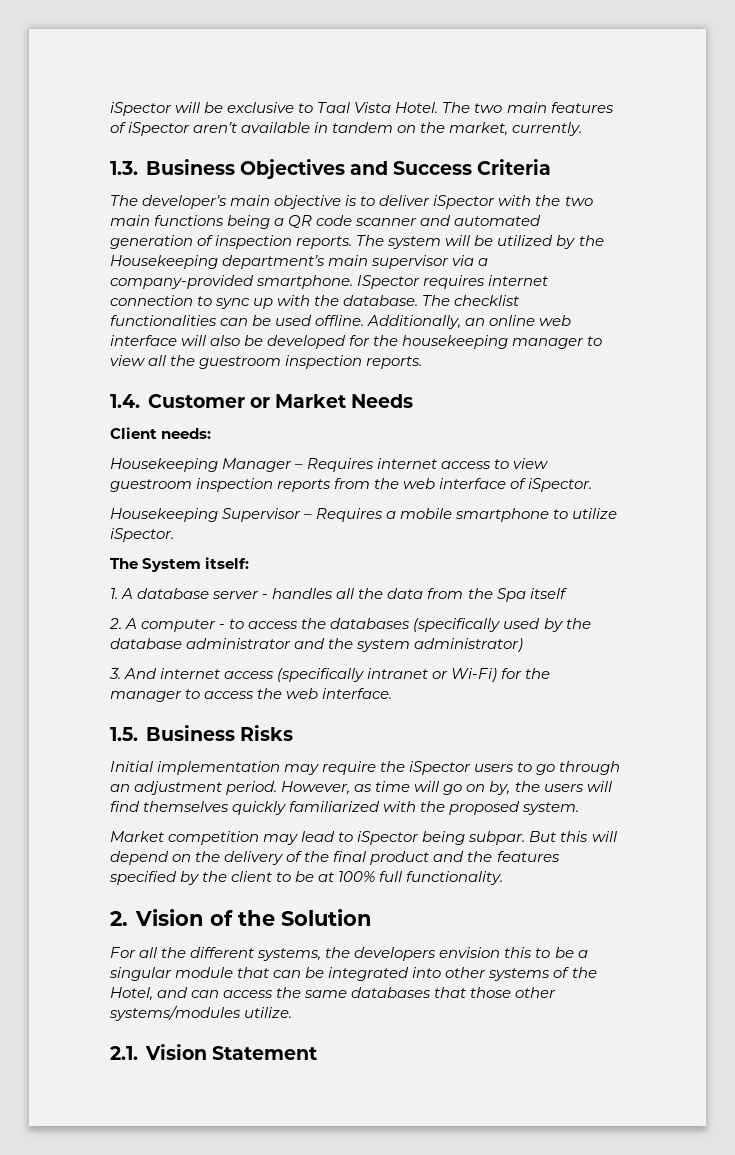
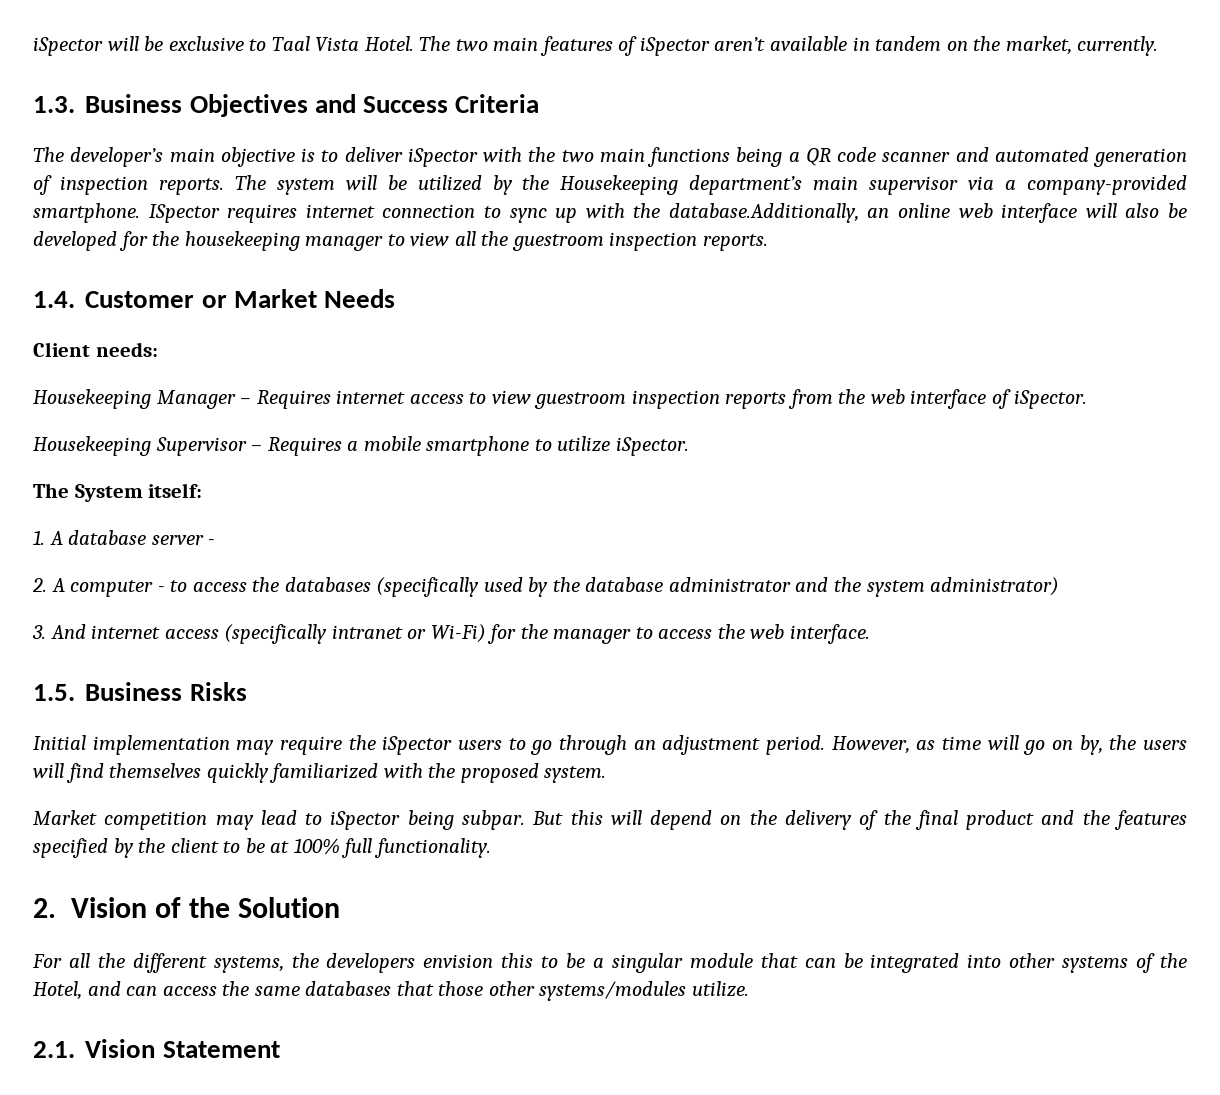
[343,295,520,306] [110,315,462,329] database. The checklist functionalities can be used offline. Additionally, -> [668,203,859,223] database.Additionally,
[272,588,567,602] handles all the data from the Spa itself -> (216, 542) none

